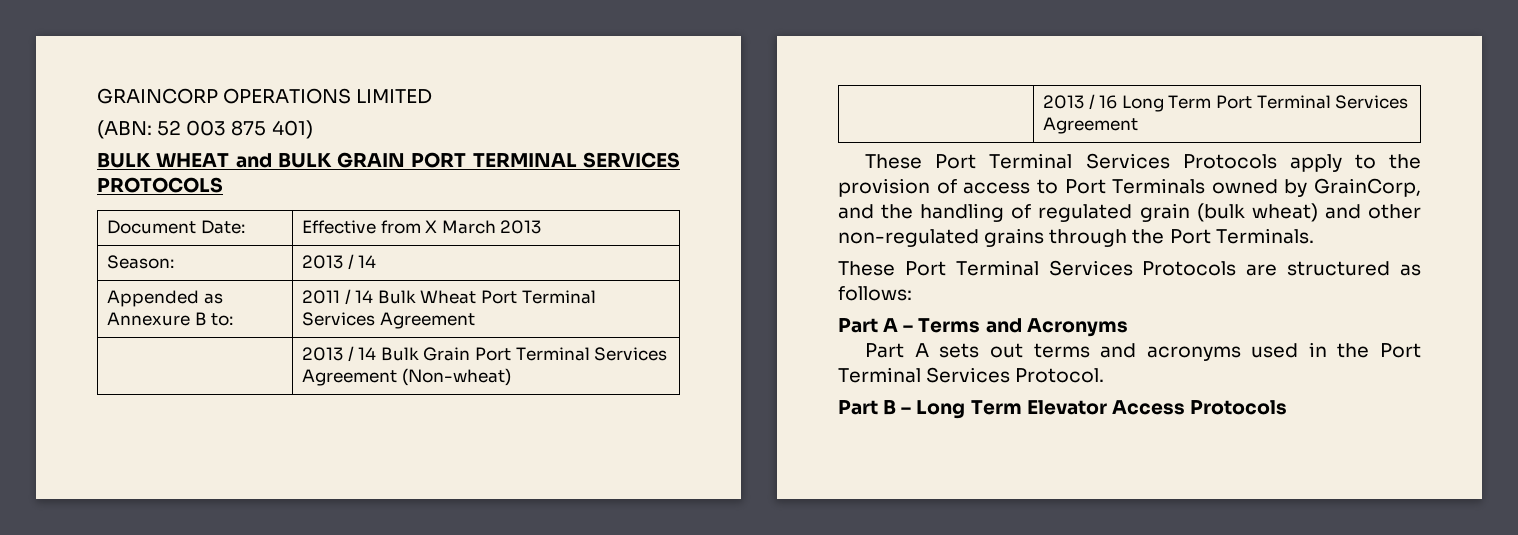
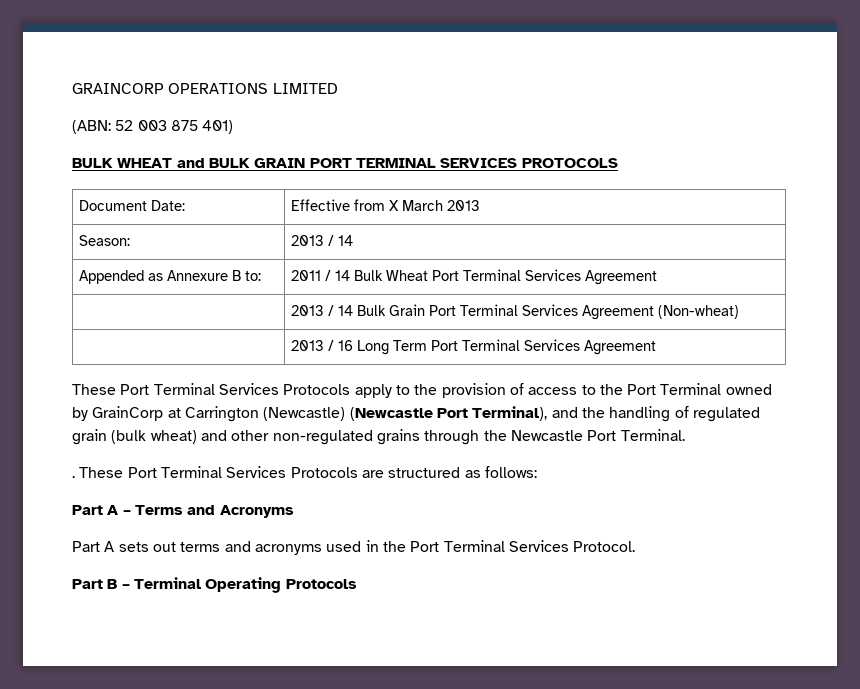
[1064,178,1421,197] Port Terminals owned by GrainCorp, -> [599,383,772,395] [72,406,548,422] the Port Terminal owned by GrainCorp at Carrington (Newcastle) (Newcastle Port Terminal),
[1169,228,1314,244] Port Terminals. // -> [510,429,685,441] [72,475,75,478] Newcastle Port Terminal. // .
[916,400,1185,419] Long Term Elevator Access -> [133,577,282,593] Terminal Operating

